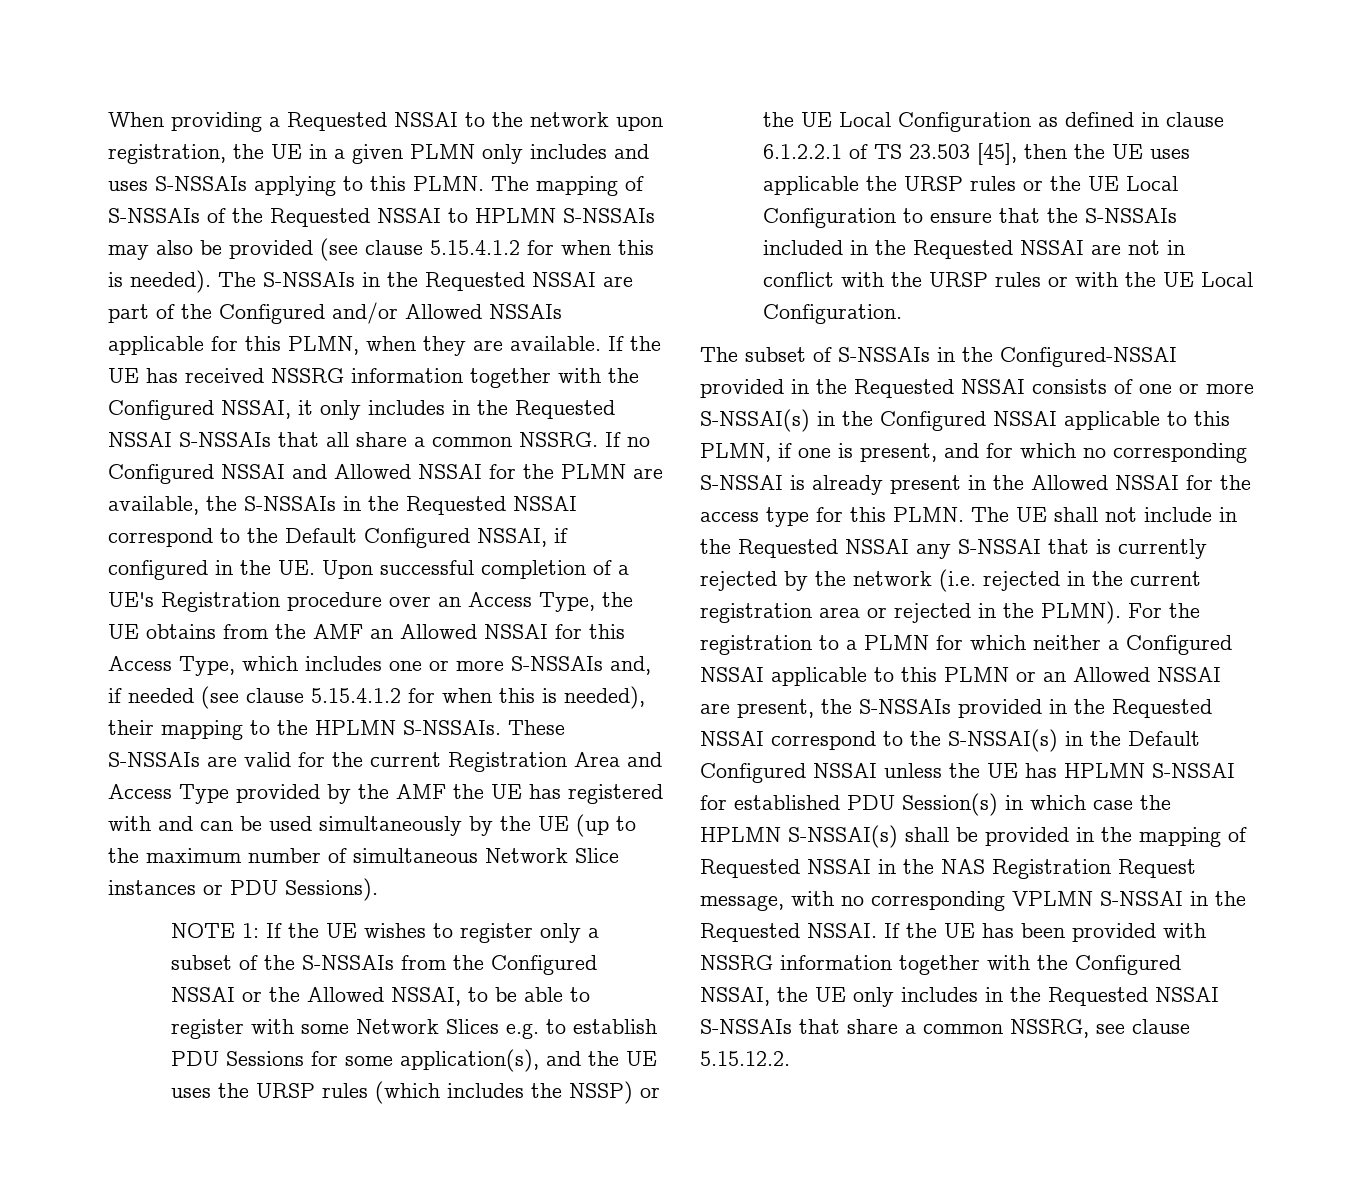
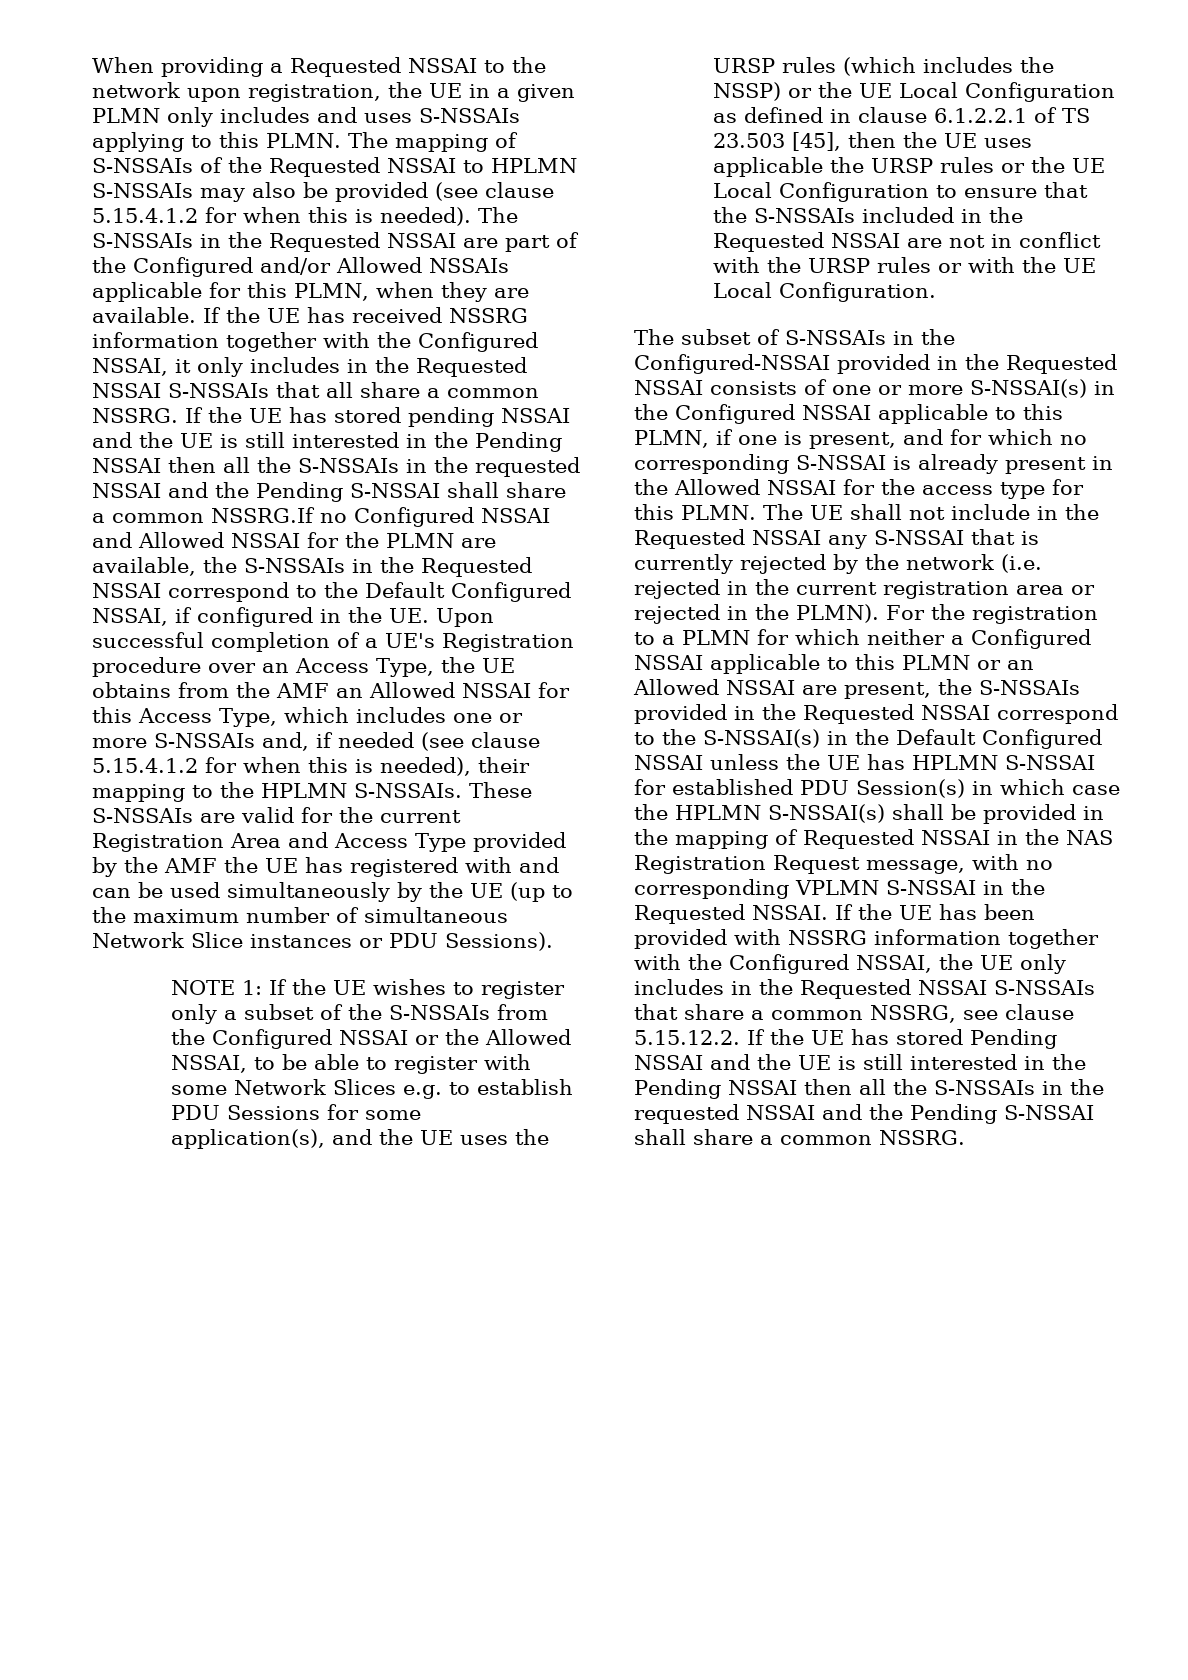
(621, 439) none -> [207,407,570,427] [92,432,562,452] [92,457,581,477] [92,482,566,502] [92,507,315,523] the UE has stored pending NSSAI and the UE is still interested in the Pending NSSAI then all the S-NSSAIs in the requested NSSAI and the Pending S-NSSAI shall share a common NSSRG.If
(790, 1058) none -> [747,1029,1057,1049] [634,1054,1086,1070] [634,1079,1104,1099] [634,1104,1094,1124] [634,1129,965,1145] If the UE has stored Pending NSSAI and the UE is still interested in the Pending NSSAI then all the S-NSSAIs in the requested NSSAI and the Pending S-NSSAI shall share a common NSSRG.

